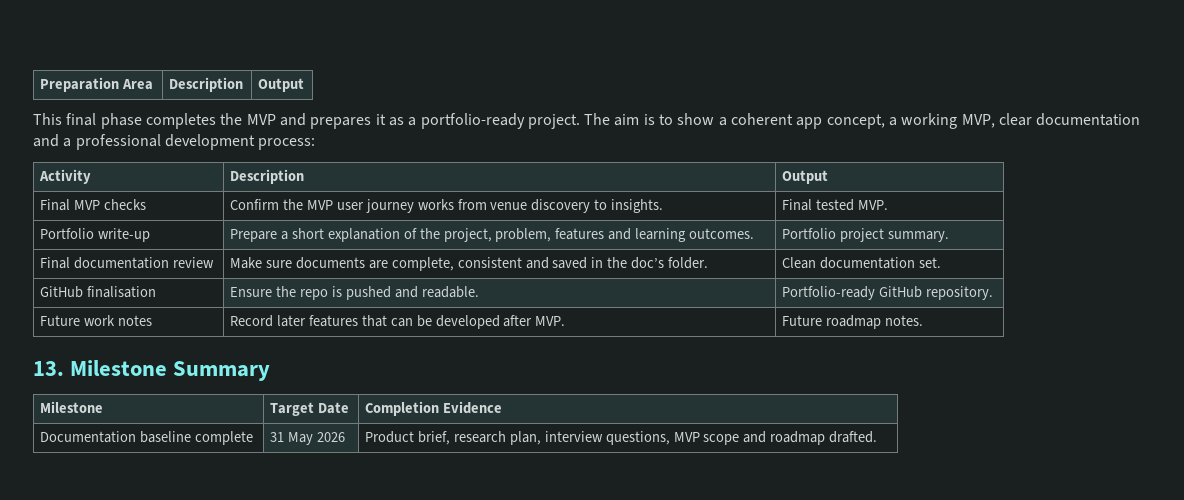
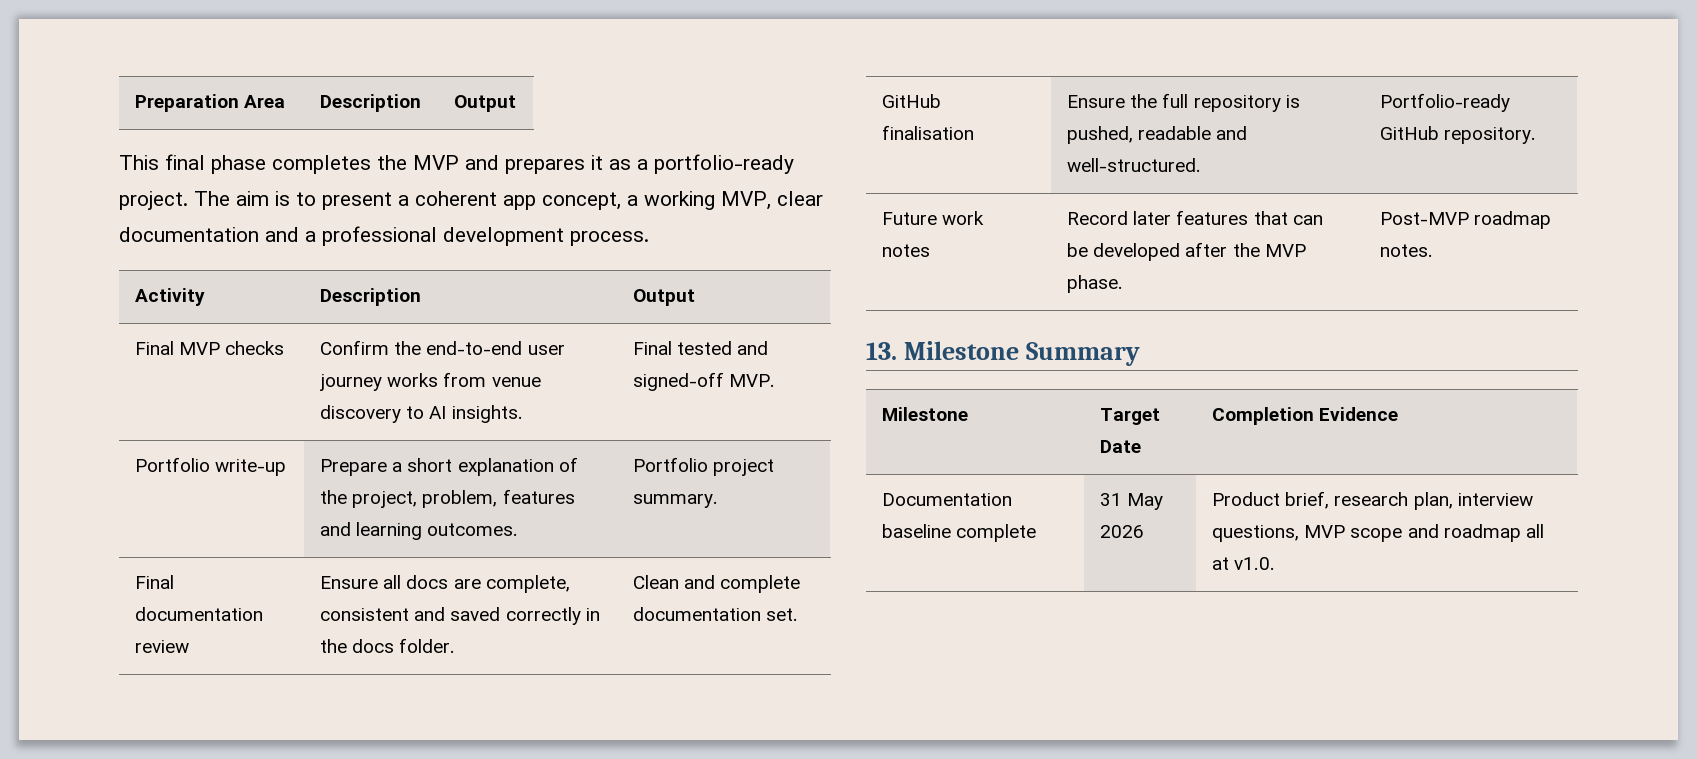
[677,113,715,125] show -> [322,192,392,210] present
[258,138,316,150] process: -> [570,231,649,246] process.
[306,200,333,210] MVP -> [426,341,523,355] end-to-end
(608, 204) none -> [429,406,447,419] AI
(854, 205) none -> [737,341,769,355] [633,372,725,391] and signed-off
[230,257,365,269] Make sure documents -> [320,575,449,589] Ensure all docs
(588, 263) none -> [505,607,581,625] correctly
[631,257,665,269] doc’s -> [352,639,395,653] docs
(817, 263) none -> [684,575,801,593] and complete
[299,286,479,300] repo is pushed and readable. -> [1162,93,1300,112] [1067,126,1248,144] [1067,158,1202,172] full repository is pushed, readable and well-structured.
[535,316,566,326] [782,315,823,326] MVP. | Future -> [1232,243,1306,257] [1067,275,1124,293] [1380,212,1470,225] the MVP phase. | Post-MVP
[829,431,878,443] drafted. -> [1525,524,1544,538] [1212,557,1276,570] all at v1.0.

